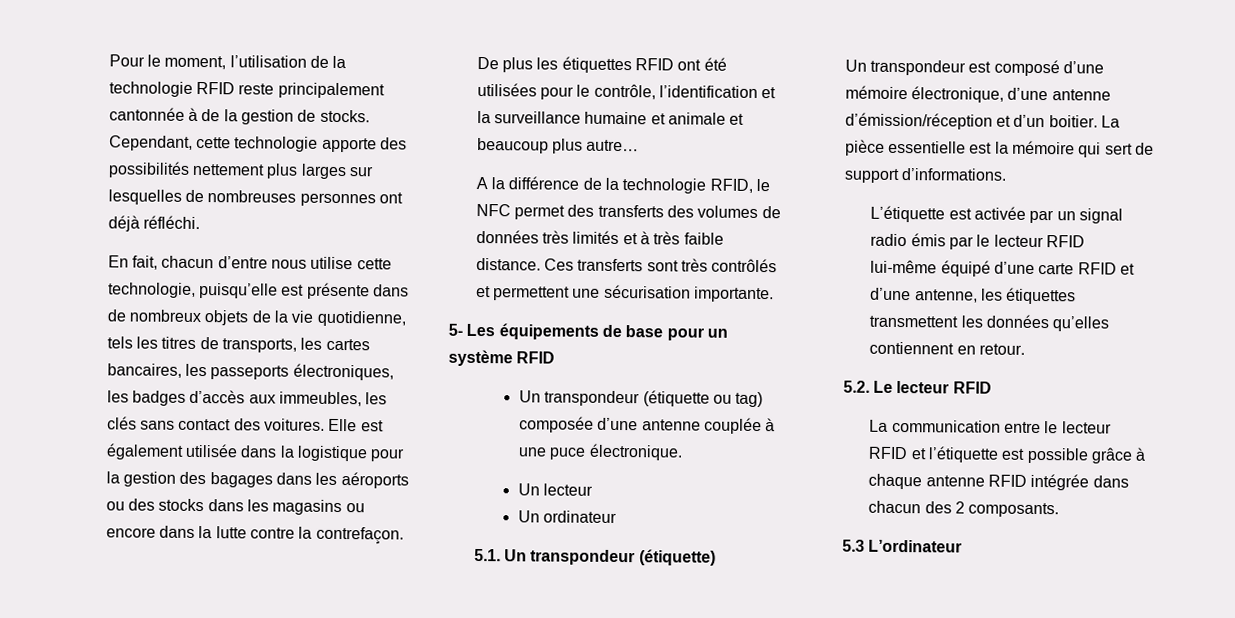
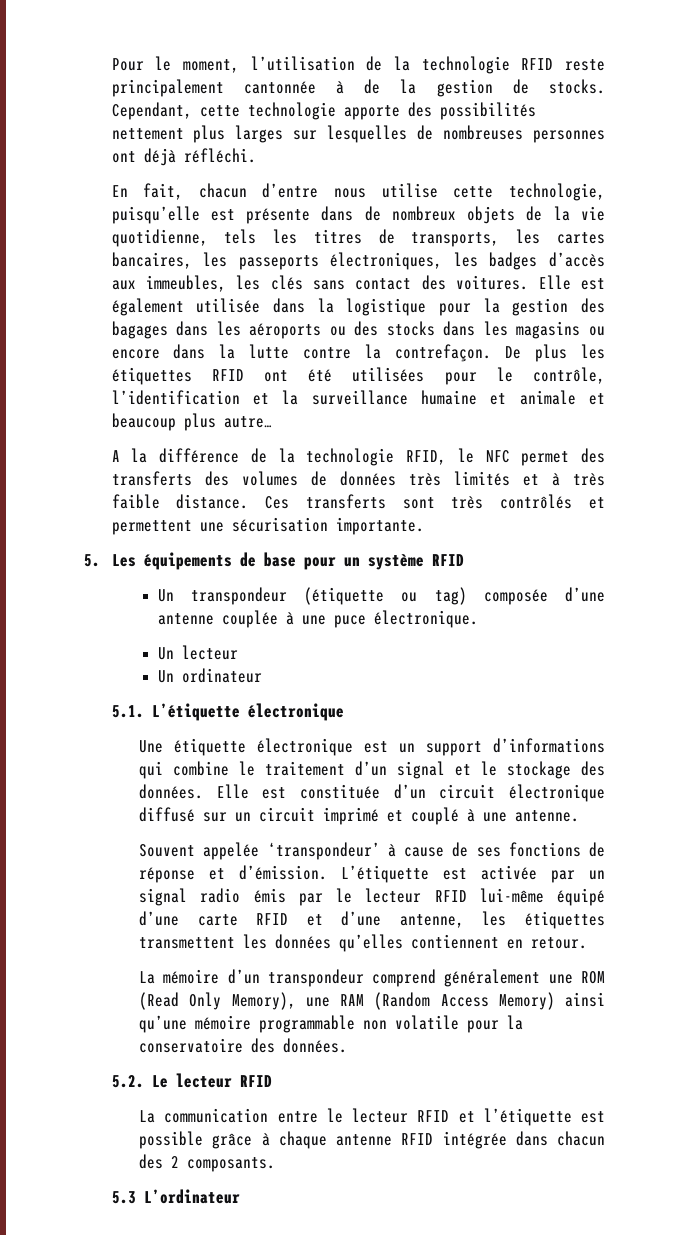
[448,323,463,336] 5- -> [84,554,100,567] 5.
[503,549,716,566] [844,59,1104,77] [844,85,1111,103] [844,112,1120,130] [844,139,1154,158] [843,168,1007,184] Un transpondeur (étiquette) // Un transpondeur est composé d’une mémoire électronique, d’une antenne d’émission/réception et d’un boitier. La pièce essentielle est la mémoire qui sert de support d’informations. // -> [151,703,344,721] [139,738,605,756] [139,761,605,779] [139,784,605,802] [139,807,580,825] [139,842,605,860] [139,865,328,883] L’étiquette électronique // Une étiquette électronique est un support d’informations qui combine le traitement d’un signal et le stockage des données. Elle est constituée d’un circuit électronique diffusé sur un circuit imprimé et couplé à une antenne. // Souvent appelée ‘transpondeur’ à cause de ses fonctions de réponse et d’émission.
(1025, 349) none -> [139,969,605,987] [139,992,605,1010] [139,1015,524,1033] [139,1038,348,1053] // La mémoire d’un transpondeur comprend généralement une ROM (Read Only Memory), une RAM (Random Access Memory) ainsi qu’une mémoire programmable non volatile pour la conservatoire des données.

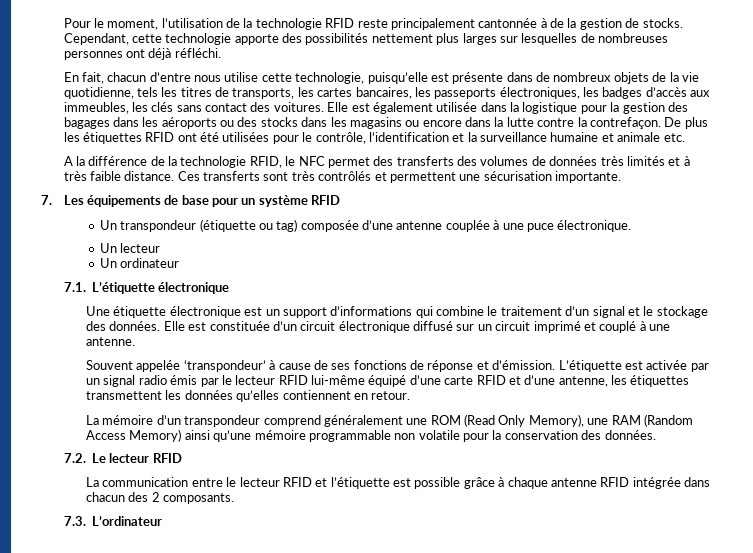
[589,393,606,405] [111,413,272,431] et beaucoup plus autre… -> [663,133,685,142] etc.
[84,554,100,567] 5. -> [41,195,52,205] 7.
[111,705,144,718] 5.1. -> [63,282,86,292] 7.1.
[139,1038,244,1053] conservatoire -> [504,430,578,440] conservation
[111,1075,144,1088] 5.2. -> [63,453,86,463] 7.2.
[111,1191,136,1204] 5.3 -> [63,516,86,526] 7.3.

